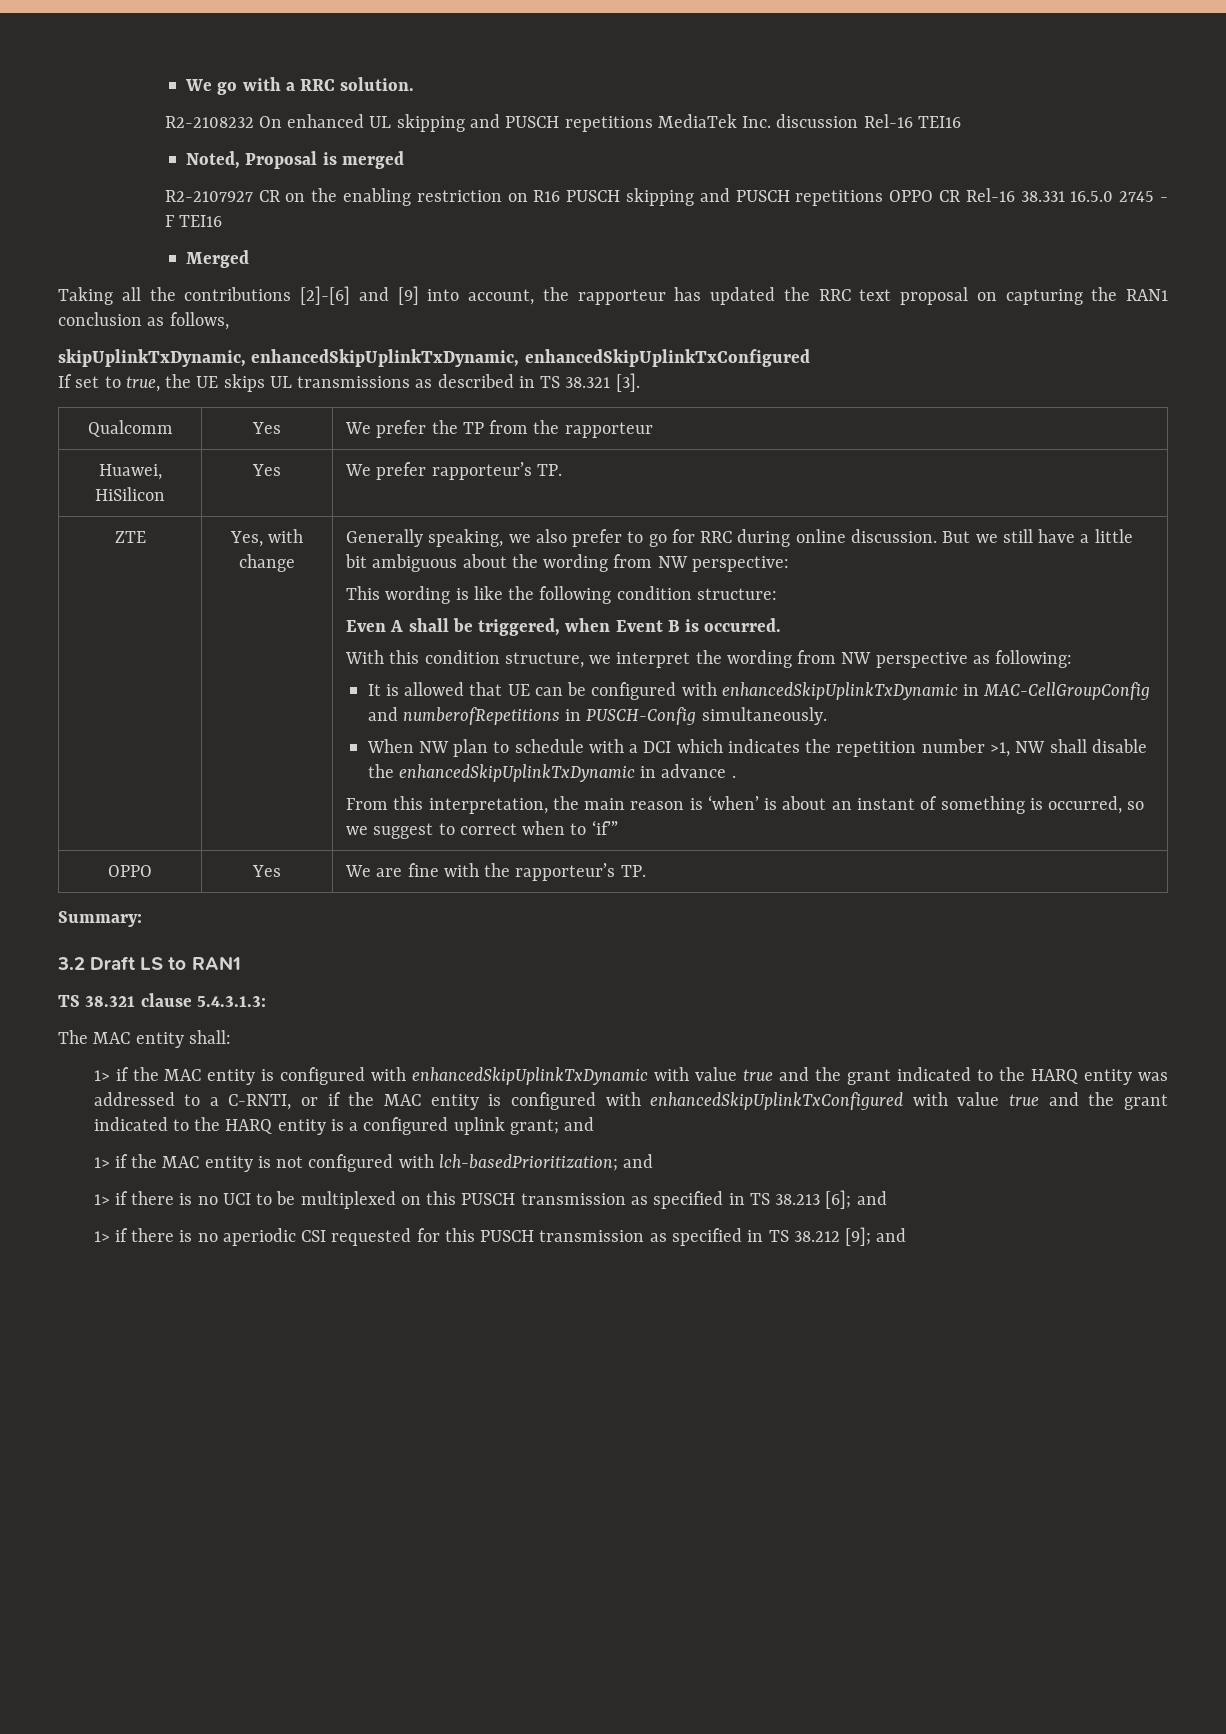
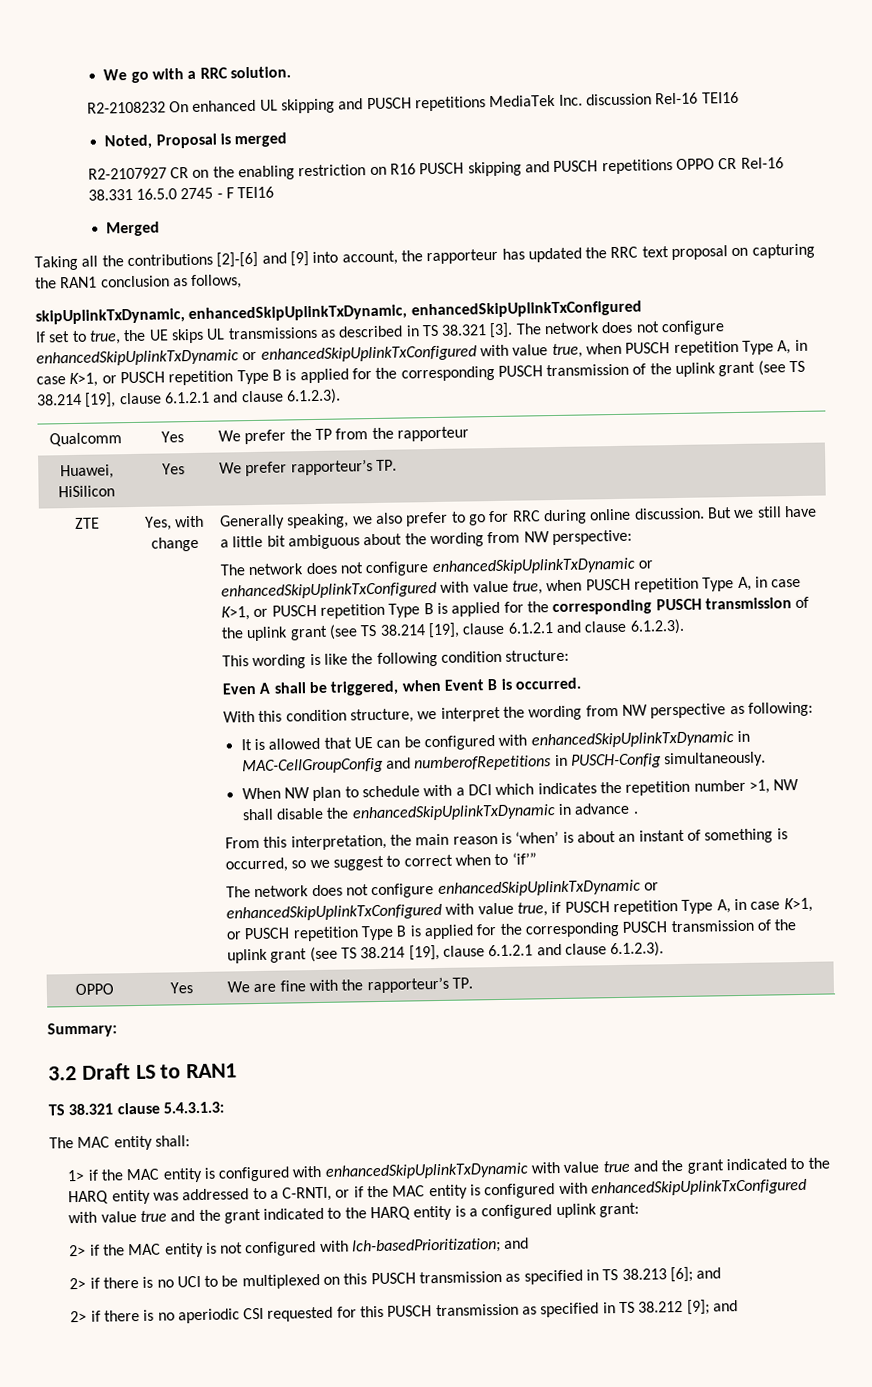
(640, 382) none -> [515,320,726,336] [36,339,808,367] [36,360,806,388] [36,388,341,408] The network does not configure enhancedSkipUplinkTxDynamic or enhancedSkipUplinkTxConfigured with value true, when PUSCH repetition Type A, in case K>1, or PUSCH repetition Type B is applied for the corresponding PUSCH transmission of the uplink grant (see TS 38.214 [19], clause 6.1.2.1 and clause 6.1.2.3).
(789, 564) none -> [220,557,654,577] [221,576,802,600] [221,596,810,621] [221,618,685,642] // The network does not configure enhancedSkipUplinkTxDynamic or enhancedSkipUplinkTxConfigured with value true, when PUSCH repetition Type A, in case K>1, or PUSCH repetition Type B is applied for the corresponding PUSCH transmission of the uplink grant (see TS 38.214 [19], clause 6.1.2.1 and clause 6.1.2.3).
(618, 827) none -> [226,879,660,899] [226,897,813,922] [226,919,797,942] [227,941,665,964] // The network does not configure enhancedSkipUplinkTxDynamic or enhancedSkipUplinkTxConfigured with value true, if PUSCH repetition Type A, in case K>1, or PUSCH repetition Type B is applied for the corresponding PUSCH transmission of the uplink grant (see TS 38.214 [19], clause 6.1.2.1 and clause 6.1.2.3).
[509,1117,595,1135] [93,1157,110,1168] grant; and // 1> -> [599,1202,640,1218] [69,1244,87,1257] grant: // 2>
[93,1194,110,1205] 1> -> [69,1277,87,1290] 2>
[93,1231,110,1242] 1> -> [70,1310,88,1323] 2>

